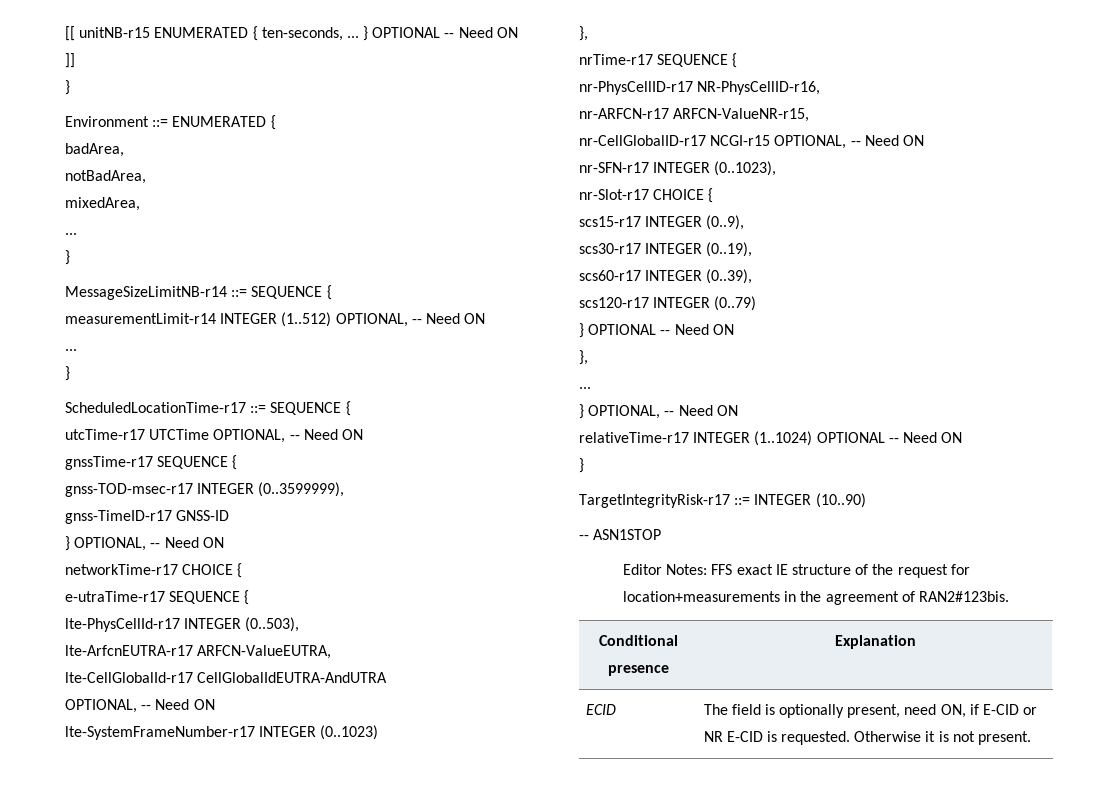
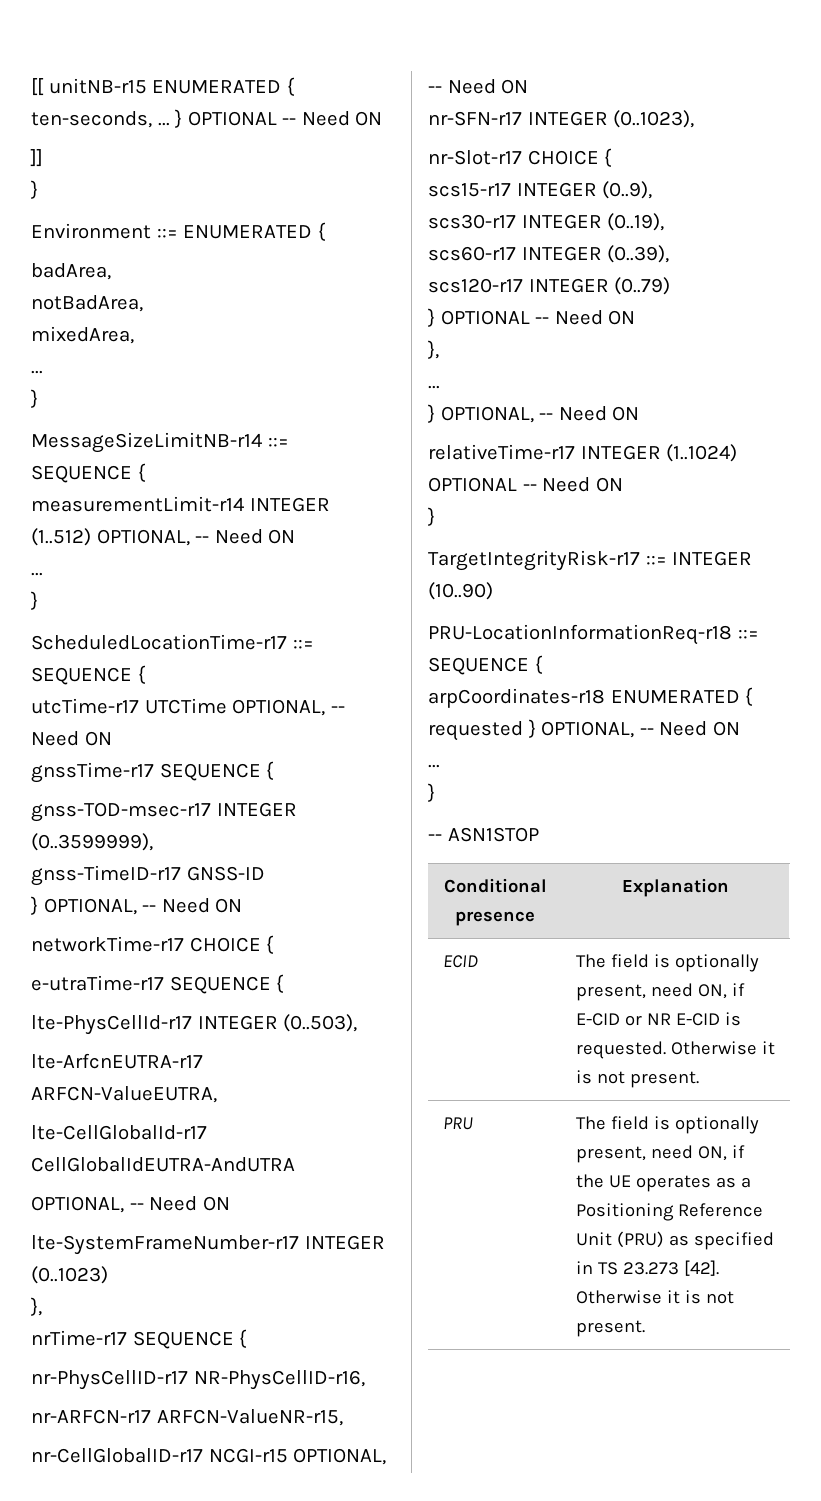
[579,529,662,540] [623,564,970,578] [623,591,1009,605] -- ASN1STOP // Editor Notes: FFS exact IE structure of the request for location+measurements in the agreement of RAN2#123bis. -> [428,624,759,645] [428,655,542,675] [428,687,753,708] [428,719,740,741] [428,764,440,768] [428,783,435,802] [428,827,539,842] PRU-LocationInformationReq-r18 ::= SEQUENCE { // arpCoordinates-r18 ENUMERATED { requested } OPTIONAL, -- Need ON // ... // } // -- ASN1STOP
(1031, 738) none -> [442,1117,473,1130] [575,1116,759,1134] [575,1145,745,1163] [575,1174,751,1192] [575,1203,763,1221] [575,1231,774,1250] [575,1260,719,1276] [575,1290,734,1304] [575,1320,645,1337] // PRU | The field is optionally present, need ON, if the UE operates as a Positioning Reference Unit (PRU) as specified in TS 23.273 [42]. Otherwise it is not present.

